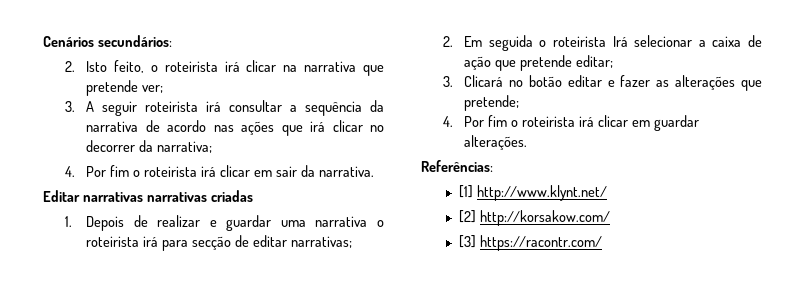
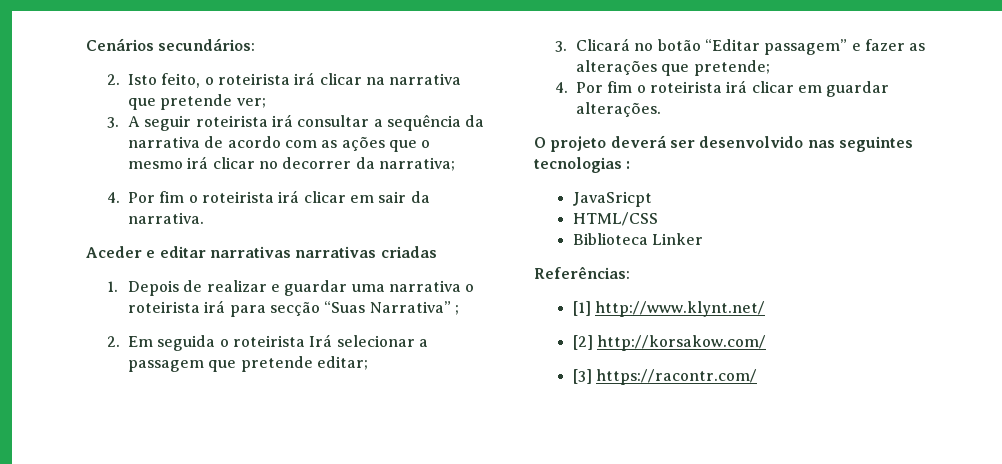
[213,121,303,136] nas ações que -> [284,136,431,152] [127,161,183,169] com as ações que o mesmo
[43,190,80,202] Editar -> [86,246,206,258] Aceder e editar
[234,235,352,248] de editar narrativas; -> [324,301,459,315] “Suas Narrativa” ;
[712,35,762,47] [464,56,492,70] caixa de ação -> [127,360,204,372] passagem
[567,75,602,87] editar -> [704,39,848,55] “Editar passagem”
(528, 142) none -> [534,135,913,152] [534,157,631,173] [572,191,652,207] [572,212,658,226] [572,233,703,245] // O projeto deverá ser desenvolvido nas seguintes tecnologias : // JavaSricpt // HTML/CSS // Biblioteca Linker

